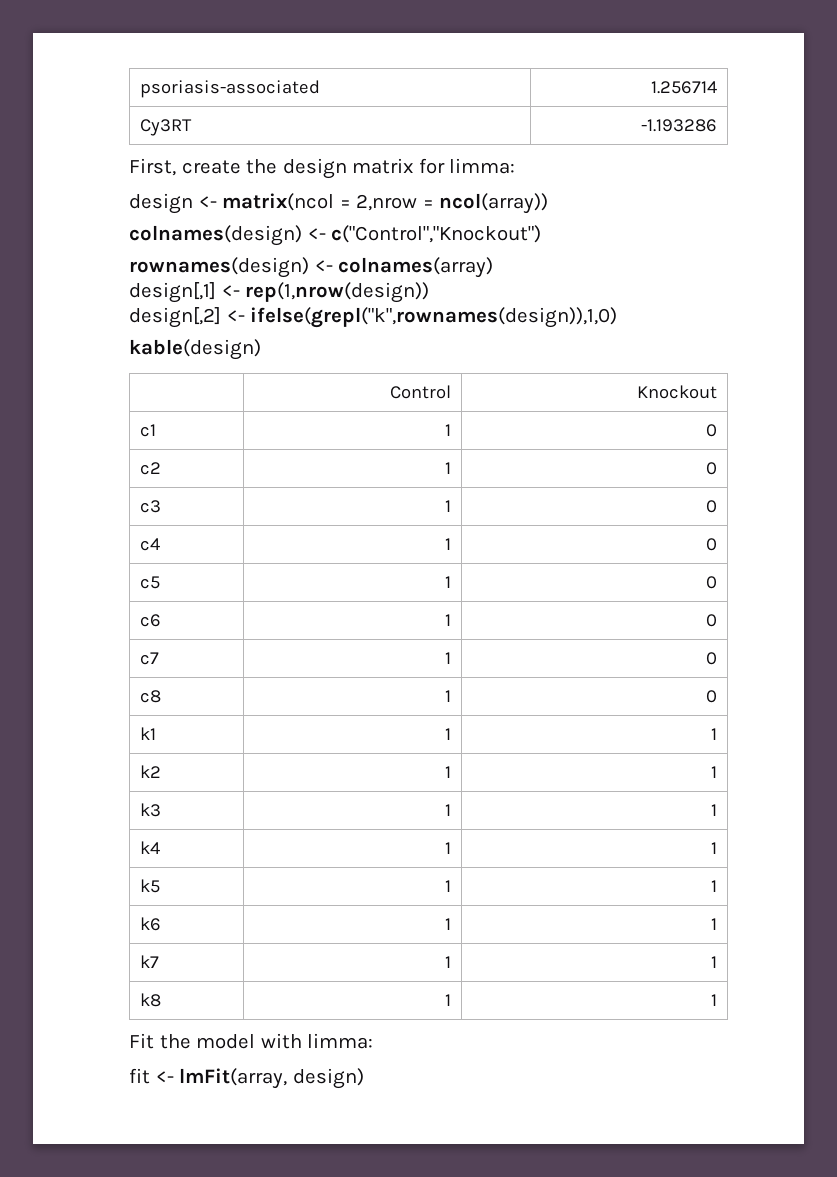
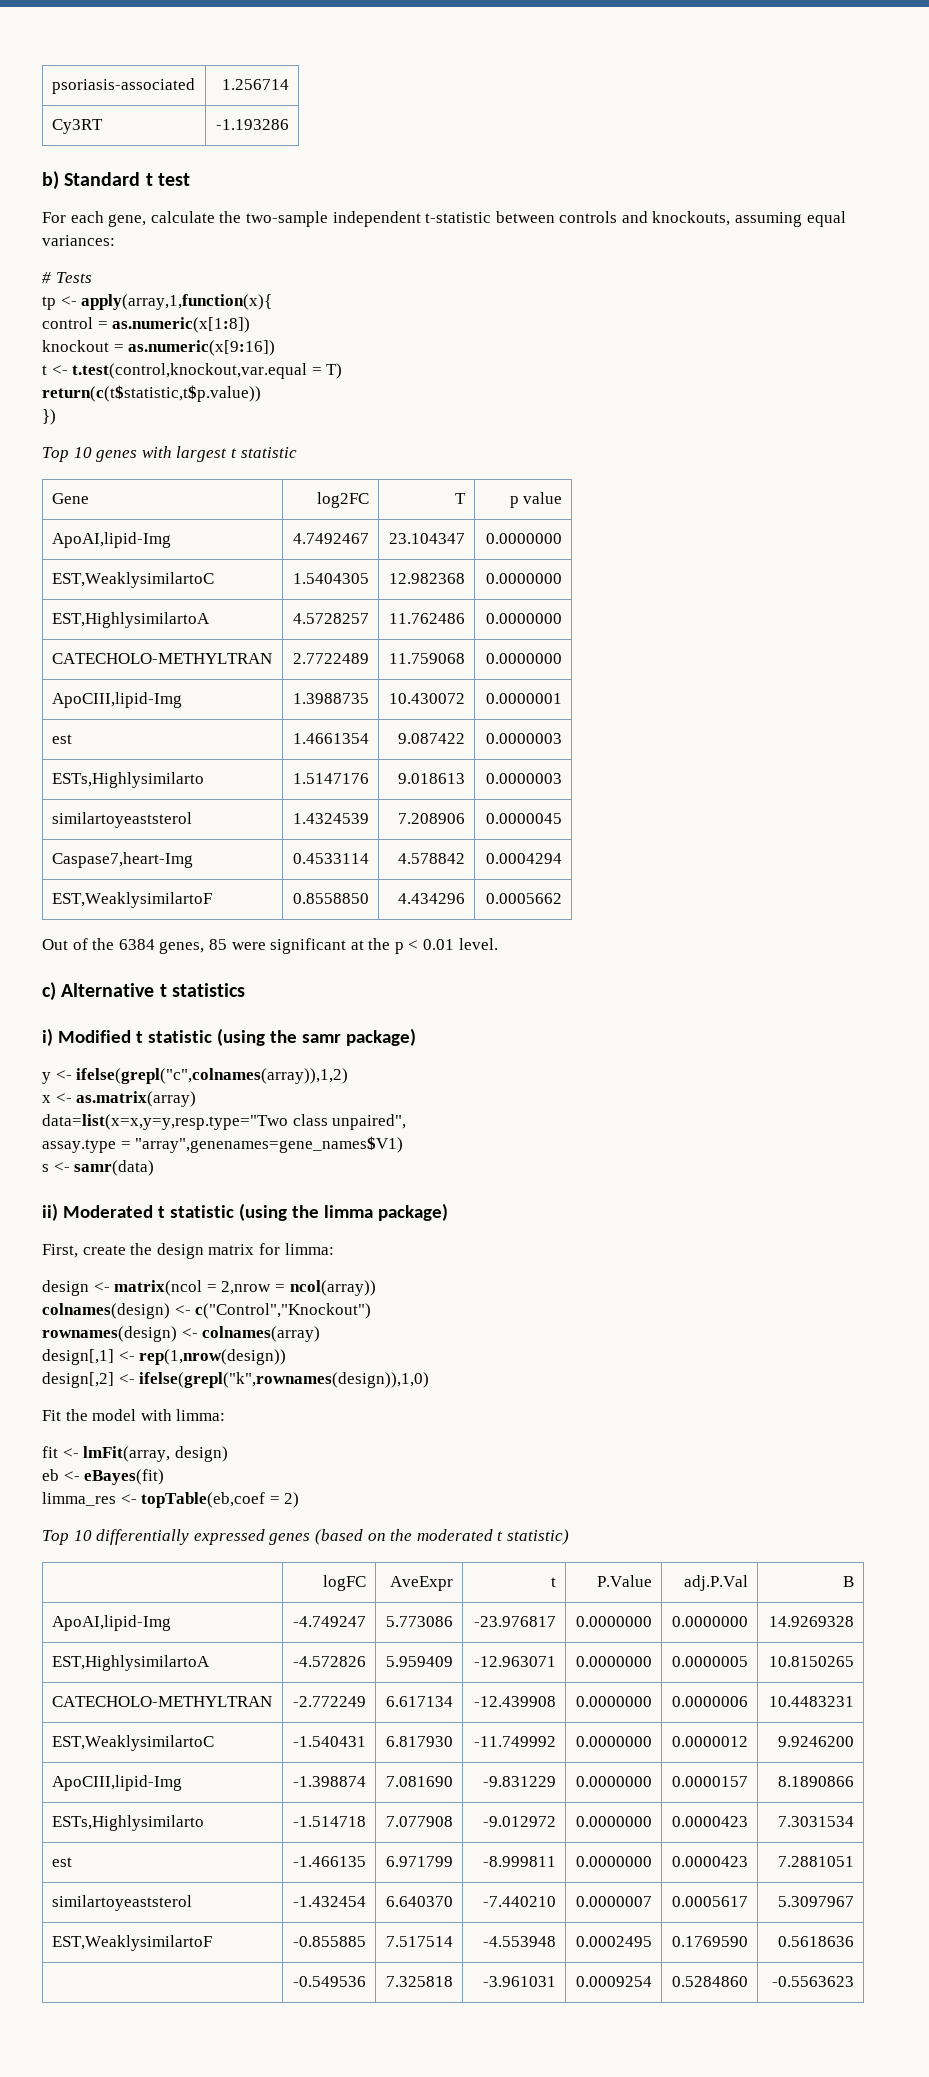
(717, 125) none -> [42,171,191,190] [42,211,846,227] [42,235,115,246] [42,272,92,283] [42,294,273,310] [42,317,251,333] [42,340,276,356] [42,363,343,379] [42,385,261,402] [42,409,56,425] [42,446,297,462] [51,493,89,504] [317,492,370,508] [455,493,467,504] [509,492,563,508] [51,532,171,548] [293,533,370,544] [389,533,466,544] [486,533,563,544] [51,572,214,588] [293,573,370,584] [389,573,466,584] [486,573,563,584] [51,612,210,628] [293,613,370,624] [389,613,466,624] [486,613,563,624] [51,653,272,664] [293,653,370,664] [389,653,466,664] [486,653,563,664] [51,692,182,708] [293,693,370,704] [389,693,466,704] [486,693,563,704] [51,734,72,744] [293,733,370,744] [398,733,466,744] [486,733,563,744] [51,772,204,788] [293,773,370,784] [398,773,466,784] [486,773,563,784] [51,812,192,828] [293,813,370,824] [398,813,466,824] [486,813,563,824] [51,852,193,868] [293,853,370,864] [398,853,466,864] [486,853,563,864] [51,892,212,908] [293,893,370,904] [398,893,466,904] [486,893,563,904] [42,938,498,954] [42,982,246,1001] [42,1028,416,1046] [42,1068,349,1084] [42,1091,197,1107] [42,1114,407,1130] [42,1136,404,1153] [42,1160,155,1176] [42,1203,448,1221] // b) Standard t test // For each gene, calculate the two-sample independent t-statistic between controls and knockouts, assuming equal variances: // # Tests // tp <- apply(array,1,function(x){ // control = as.numeric(x[1:8]) // knockout = as.numeric(x[9:16]) // t <- t.test(control,knockout,var.equal = T) // return(c(t$statistic,t$p.value)) // }) // Top 10 genes with largest t statistic // Gene | log2FC | T | p value // ApoAI,lipid-Img | 4.7492467 | 23.104347 | 0.0000000 // EST,WeaklysimilartoC | 1.5404305 | 12.982368 | 0.0000000 // EST,HighlysimilartoA | 4.5728257 | 11.762486 | 0.0000000 // CATECHOLO-METHYLTRAN | 2.7722489 | 11.759068 | 0.0000000 // ApoCIII,lipid-Img | 1.3988735 | 10.430072 | 0.0000001 // est | 1.4661354 | 9.087422 | 0.0000003 // ESTs,Highlysimilarto | 1.5147176 | 9.018613 | 0.0000003 // similartoyeaststerol | 1.4324539 | 7.208906 | 0.0000045 // Caspase7,heart-Img | 0.4533114 | 4.578842 | 0.0004294 // EST,WeaklysimilartoF | 0.8558850 | 4.434296 | 0.0005662 // Out of the 6384 genes, 85 were significant at the p < 0.01 level. // c) Alternative t statistics // i) Modified t statistic (using the samr package) // y <- ifelse(grepl("c",colnames(array)),1,2) // x <- as.matrix(array) // data=list(x=x,y=y,resp.type="Two class unpaired", // assay.type = "array",genenames=gene_names$V1) // s <- samr(data) // ii) Moderated t statistic (using the limma package)
[129,339,261,360] [389,385,451,399] [636,385,717,399] [140,424,157,437] [444,424,451,436] [705,424,717,437] [140,462,162,475] [444,462,451,474] [705,462,717,475] [140,500,162,513] [444,500,451,512] [705,500,717,513] [140,538,161,551] [444,538,451,550] [705,538,717,551] [140,576,161,589] [444,576,451,588] [705,576,717,589] [140,614,162,627] [444,614,451,626] [705,614,717,627] [140,652,160,665] [444,652,451,664] [705,652,717,665] [140,690,162,703] [444,690,451,702] [705,690,717,703] [140,727,157,740] [444,728,451,740] [710,728,717,740] [140,765,162,778] [444,766,451,778] [710,766,717,778] [140,803,162,817] [444,804,451,816] [710,804,717,816] [140,841,161,854] [444,842,451,854] [710,842,717,854] [140,879,161,893] [444,880,451,892] [710,880,717,892] [140,917,162,931] [444,918,451,930] [710,918,717,930] [140,955,160,968] [444,956,451,968] [710,956,717,968] [140,993,162,1007] [444,994,451,1006] [710,994,717,1006] // kable(design) // | Control | Knockout // c1 | 1 | 0 // c2 | 1 | 0 // c3 | 1 | 0 // c4 | 1 | 0 // c5 | 1 | 0 // c6 | 1 | 0 // c7 | 1 | 0 // c8 | 1 | 0 // k1 | 1 | 1 // k2 | 1 | 1 // k3 | 1 | 1 // k4 | 1 | 1 // k5 | 1 | 1 // k6 | 1 | 1 // k7 | 1 | 1 // k8 | 1 | 1 -> (430, 1380) none
(364, 1078) none -> [42,1469,165,1485] [42,1492,300,1508] [42,1529,569,1545] [323,1575,367,1591] [390,1576,454,1591] [551,1577,557,1587] [597,1575,653,1587] [684,1575,749,1591] [843,1576,855,1587] [51,1615,171,1631] [293,1616,367,1627] [386,1616,454,1627] [474,1616,557,1627] [576,1616,653,1627] [672,1616,749,1627] [769,1616,855,1627] [51,1655,210,1671] [293,1656,367,1667] [386,1656,454,1667] [474,1656,557,1667] [576,1656,653,1667] [672,1656,749,1667] [769,1656,855,1667] [51,1696,272,1707] [293,1696,367,1707] [386,1696,454,1707] [474,1696,557,1707] [576,1696,653,1707] [672,1696,749,1707] [769,1696,855,1707] [51,1735,214,1751] [293,1736,367,1747] [386,1736,454,1747] [474,1736,557,1747] [576,1736,653,1747] [672,1736,749,1747] [778,1736,855,1747] [51,1775,182,1791] [293,1776,367,1787] [386,1776,454,1787] [483,1776,557,1787] [576,1776,653,1787] [672,1776,749,1787] [778,1776,855,1787] [51,1815,204,1831] [293,1816,367,1827] [386,1816,454,1827] [483,1816,557,1827] [576,1816,653,1827] [672,1816,749,1827] [778,1816,855,1827] [51,1857,72,1867] [293,1856,367,1867] [386,1856,454,1867] [483,1856,557,1867] [576,1856,653,1867] [672,1856,749,1867] [778,1856,855,1867] [51,1895,192,1911] [293,1896,367,1907] [386,1896,454,1907] [483,1896,557,1907] [576,1896,653,1907] [672,1896,749,1907] [778,1896,855,1907] [51,1935,212,1951] [293,1936,367,1947] [386,1936,454,1947] [483,1936,557,1947] [576,1936,653,1947] [672,1936,749,1947] [778,1936,855,1947] [293,1976,367,1987] [386,1976,454,1987] [483,1976,557,1987] [576,1976,653,1987] [672,1976,749,1987] [772,1976,855,1987] // eb <- eBayes(fit) // limma_res <- topTable(eb,coef = 2) // Top 10 differentially expressed genes (based on the moderated t statistic) // | logFC | AveExpr | t | P.Value | adj.P.Val | B // ApoAI,lipid-Img | -4.749247 | 5.773086 | -23.976817 | 0.0000000 | 0.0000000 | 14.9269328 // EST,HighlysimilartoA | -4.572826 | 5.959409 | -12.963071 | 0.0000000 | 0.0000005 | 10.8150265 // CATECHOLO-METHYLTRAN | -2.772249 | 6.617134 | -12.439908 | 0.0000000 | 0.0000006 | 10.4483231 // EST,WeaklysimilartoC | -1.540431 | 6.817930 | -11.749992 | 0.0000000 | 0.0000012 | 9.9246200 // ApoCIII,lipid-Img | -1.398874 | 7.081690 | -9.831229 | 0.0000000 | 0.0000157 | 8.1890866 // ESTs,Highlysimilarto | -1.514718 | 7.077908 | -9.012972 | 0.0000000 | 0.0000423 | 7.3031534 // est | -1.466135 | 6.971799 | -8.999811 | 0.0000000 | 0.0000423 | 7.2881051 // similartoyeaststerol | -1.432454 | 6.640370 | -7.440210 | 0.0000007 | 0.0005617 | 5.3097967 // EST,WeaklysimilartoF | -0.855885 | 7.517514 | -4.553948 | 0.0002495 | 0.1769590 | 0.5618636 // | -0.549536 | 7.325818 | -3.961031 | 0.0009254 | 0.5284860 | -0.5563623

